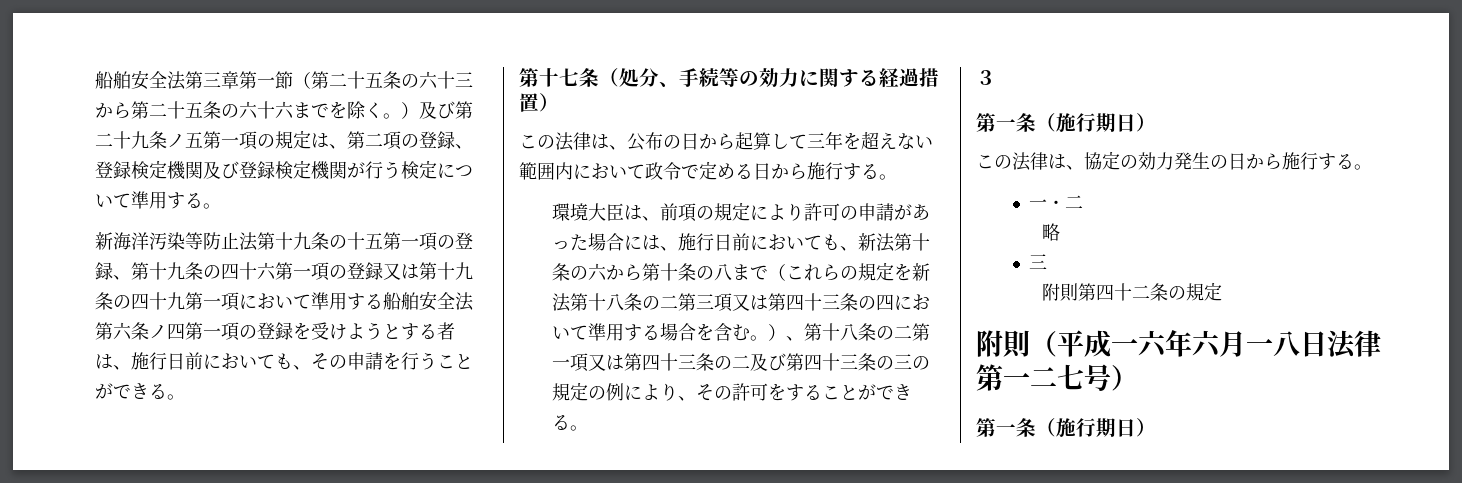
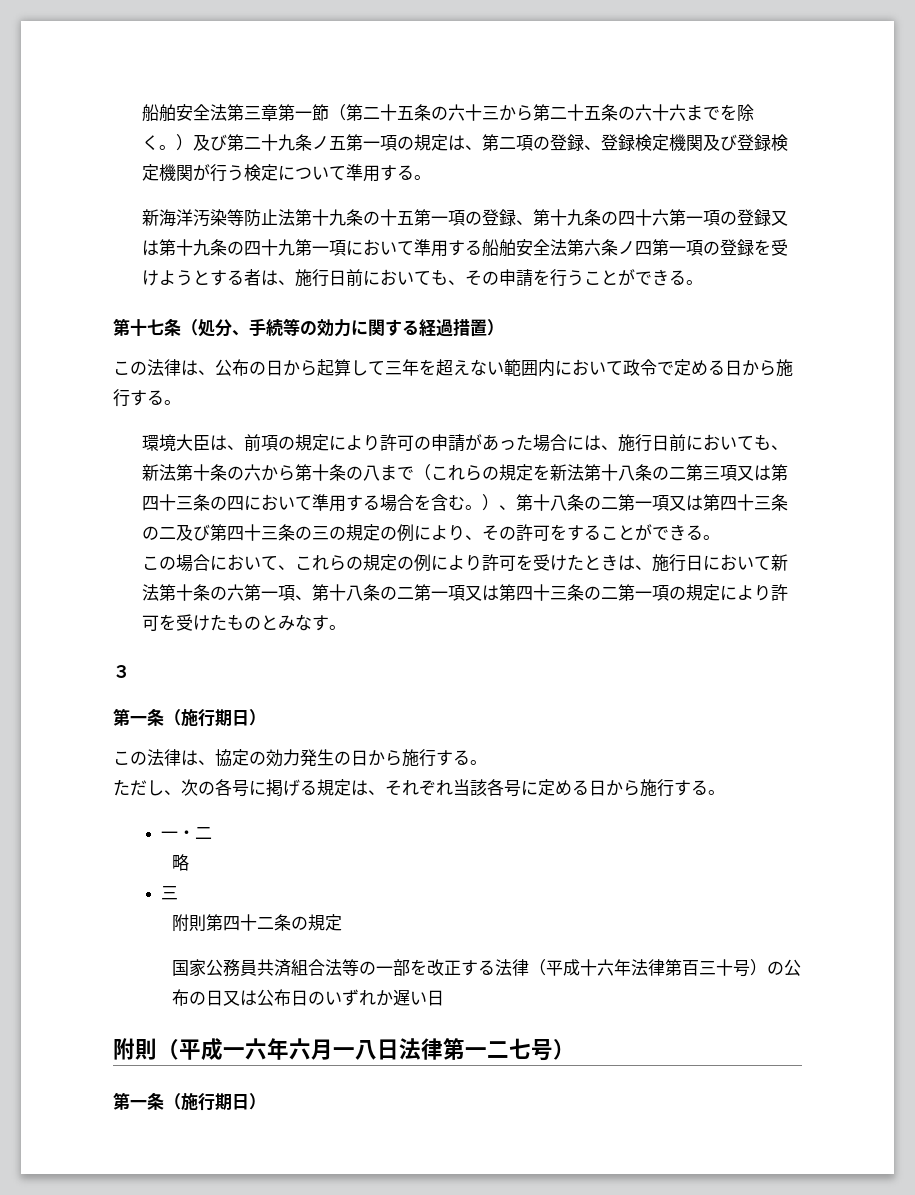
(589, 428) none -> [142,554,789,572] [142,584,789,601] [142,614,347,631] // この場合において、これらの規定の例により許可を受けたときは、施行日において新法第十条の六第一項、第十八条の二第一項又は第四十三条の二第一項の規定により許可を受けたものとみなす。
(1372, 167) none -> [113,779,725,797] // ただし、次の各号に掲げる規定は、それぞれ当該各号に定める日から施行する。
(1223, 291) none -> [171,959,801,977] [171,989,444,1006] // 国家公務員共済組合法等の一部を改正する法律（平成十六年法律第百三十号）の公布の日又は公布日のいずれか遅い日

